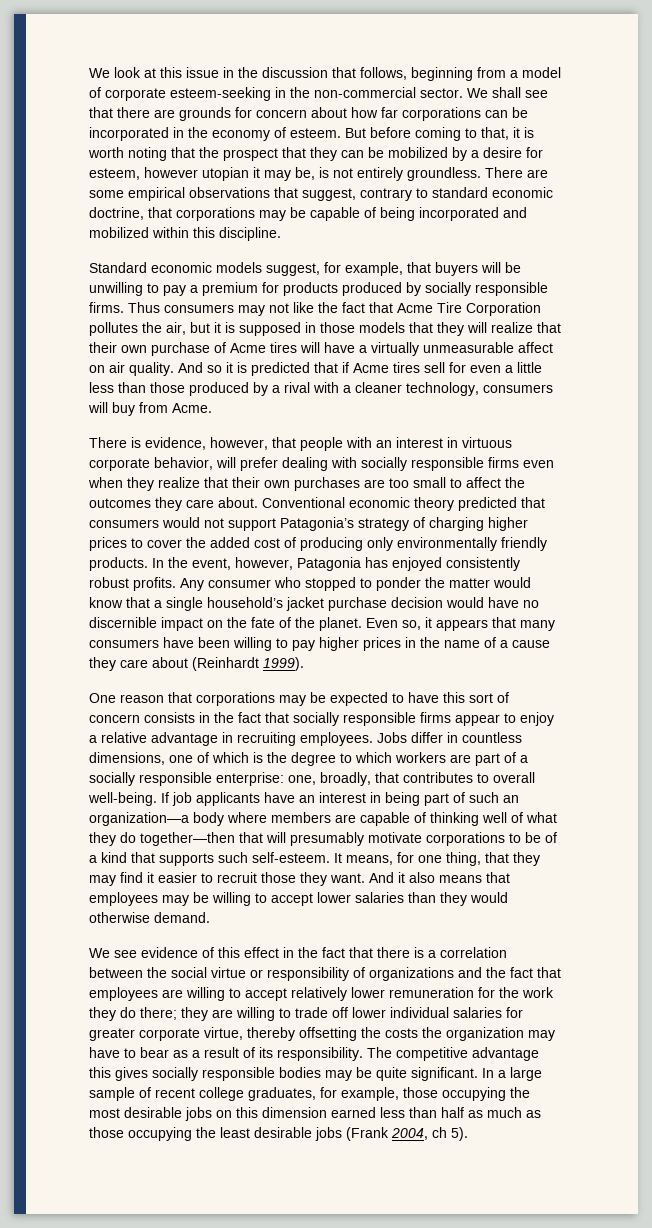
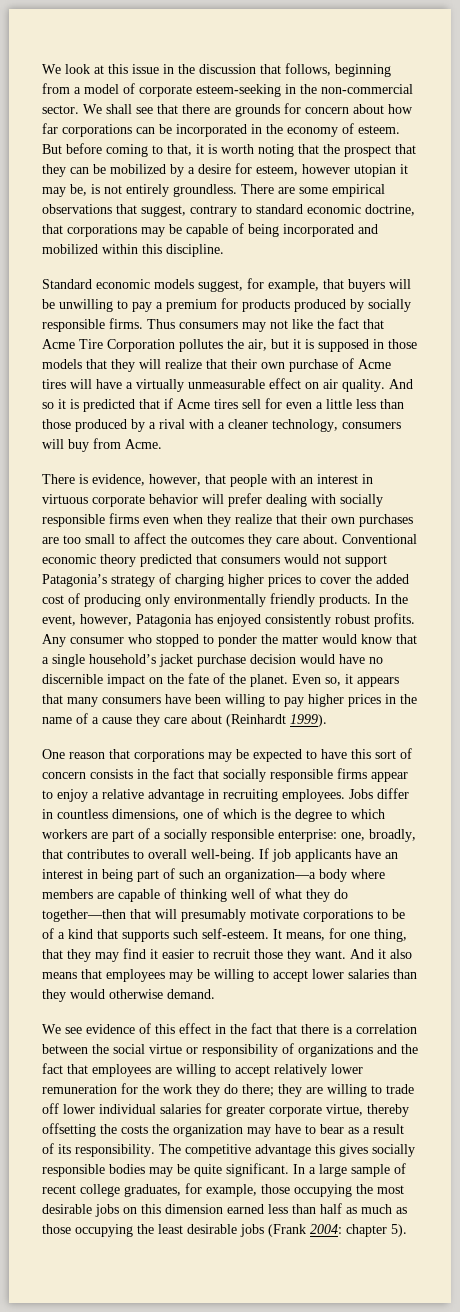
[518,342,553,353] affect -> [269,378,301,389] effect
[154,457,213,470] behavior, -> [149,494,198,504] behavior
[391,1127,447,1140] 2004, ch -> [310,1224,387,1237] 2004: chapter

